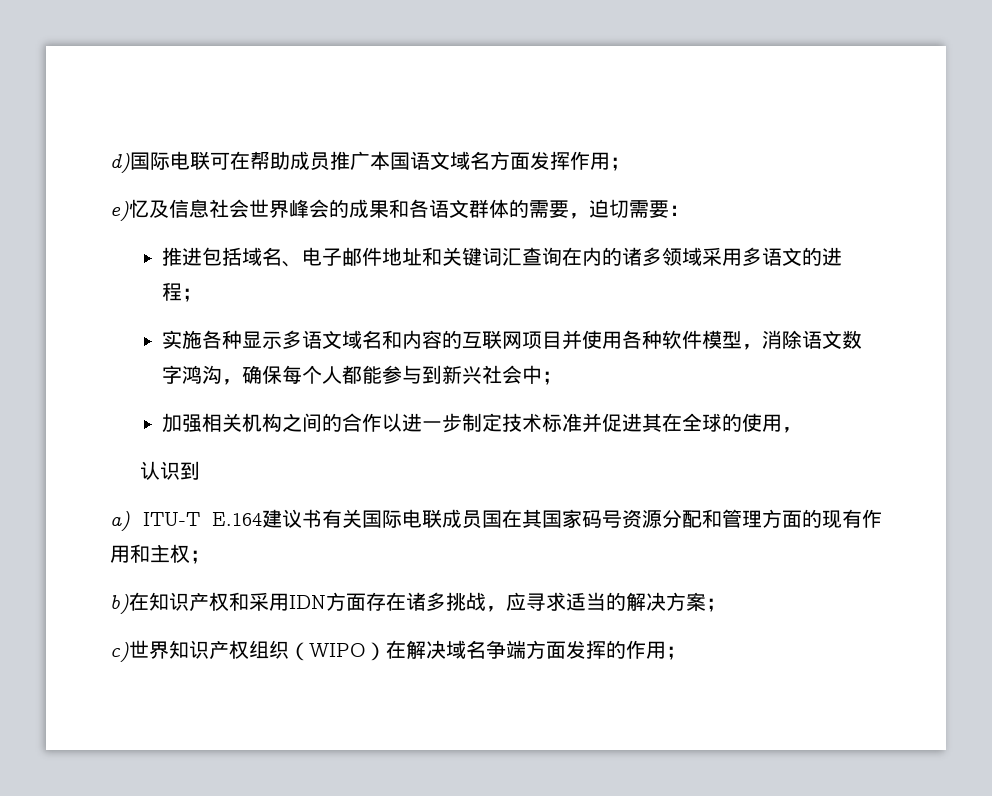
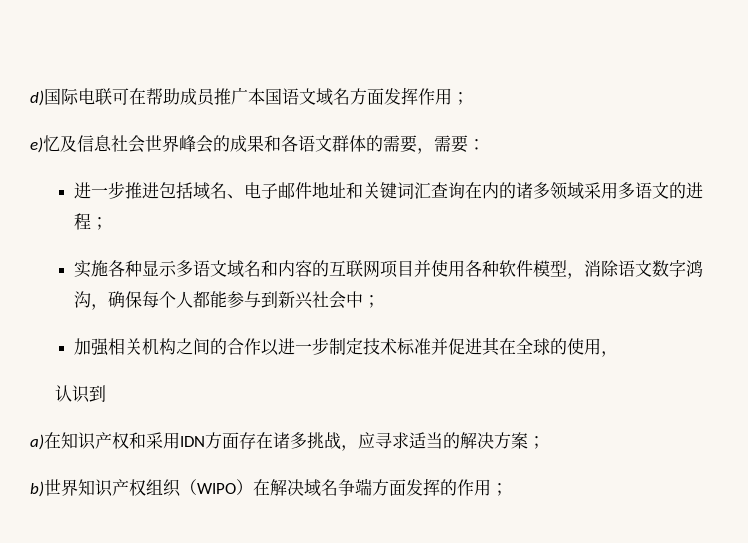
[589,199,629,218] 迫切 -> (434, 151) none
(689, 210) none -> [73,181,125,199] 进一步
[142,509,882,529] [110,544,210,564] [110,594,129,614] ITU-T E.164建议书有关国际电联成员国在其国家码号资源分配和管理方面的现有作用和主权； // b) -> (44, 442) none
[110,642,129,662] c) -> [30,481,44,497] b)

